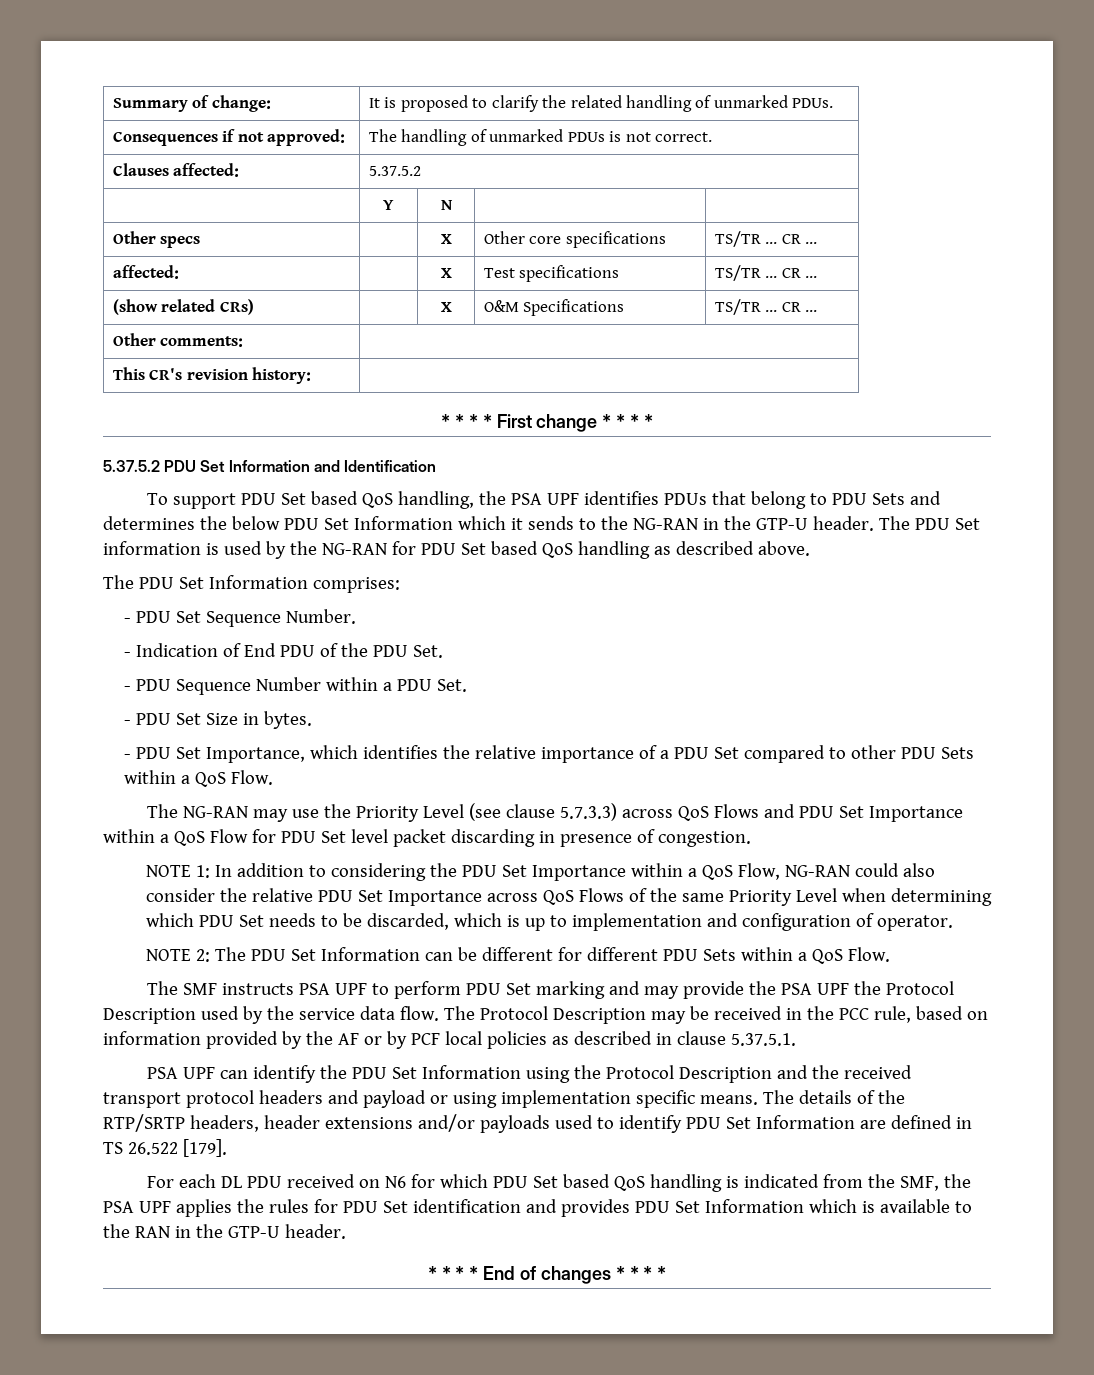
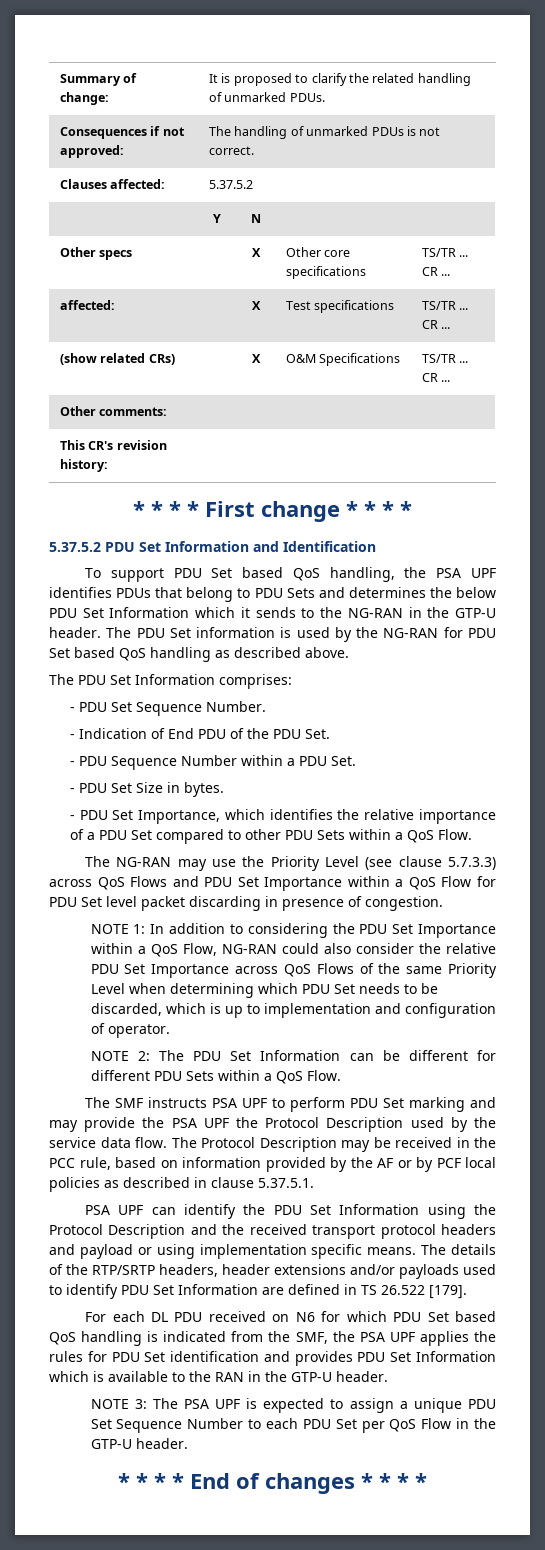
(346, 1231) none -> [90,1398,497,1413] [90,1418,496,1433] [90,1438,188,1449] // NOTE 3: The PSA UPF is expected to assign a unique PDU Set Sequence Number to each PDU Set per QoS Flow in the GTP-U header.

